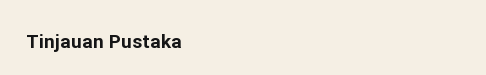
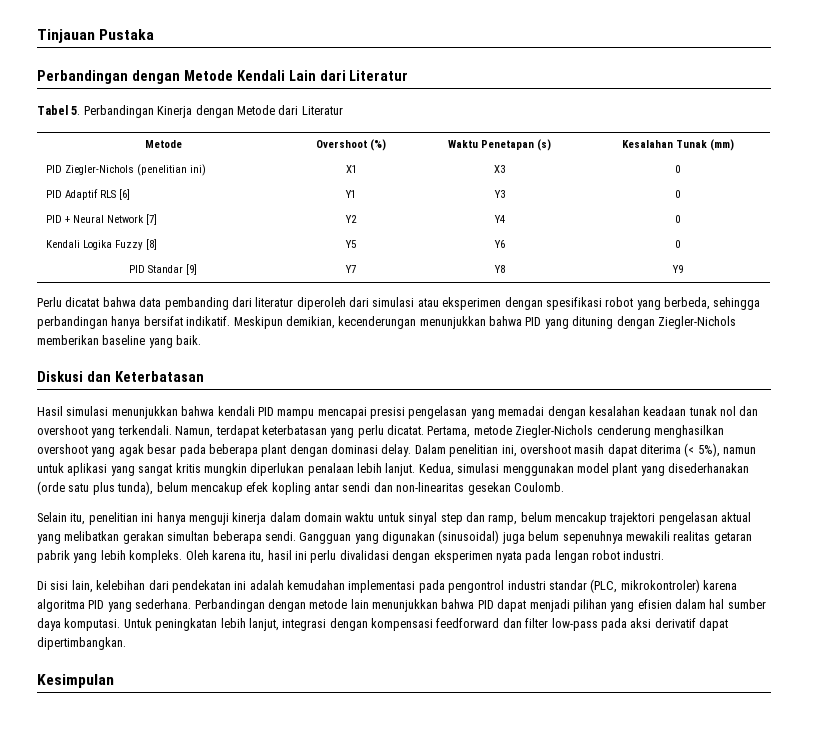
(183, 41) none -> [37,70,409,84] [37,105,343,118] [144,140,182,148] [316,139,387,151] [448,139,551,151] [621,139,734,151] [46,164,207,176] [345,165,357,173] [494,165,506,173] [675,165,680,173] [46,189,131,200] [345,190,357,198] [493,190,505,198] [675,190,680,198] [46,214,158,225] [345,215,358,223] [493,215,505,223] [675,215,680,223] [46,239,158,250] [345,240,357,248] [493,240,505,248] [675,240,680,248] [129,264,197,275] [345,265,357,273] [493,265,505,273] [671,265,683,273] [37,297,761,310] [37,316,736,329] [37,335,202,348] [37,371,204,382] [37,406,759,419] [37,425,724,438] [37,443,757,457] [37,463,749,476] [37,481,564,495] [37,512,752,525] [37,530,752,544] [37,550,665,563] [37,579,737,593] [37,599,766,612] [37,618,728,631] [37,637,126,650] [37,674,114,688] // Perbandingan dengan Metode Kendali Lain dari Literatur // Tabel 5. Perbandingan Kinerja dengan Metode dari Literatur // Metode | Overshoot (%) | Waktu Penetapan (s) | Kesalahan Tunak (mm) // PID Ziegler-Nichols (penelitian ini) | X1 | X3 | 0 // PID Adaptif RLS [6] | Y1 | Y3 | 0 // PID + Neural Network [7] | Y2 | Y4 | 0 // Kendali Logika Fuzzy [8] | Y5 | Y6 | 0 // PID Standar [9] | Y7 | Y8 | Y9 // Perlu dicatat bahwa data pembanding dari literatur diperoleh dari simulasi atau eksperimen dengan spesifikasi robot yang berbeda, sehingga perbandingan hanya bersifat indikatif. Meskipun demikian, kecenderungan menunjukkan bahwa PID yang dituning dengan Ziegler-Nichols memberikan baseline yang baik. // Diskusi dan Keterbatasan // Hasil simulasi menunjukkan bahwa kendali PID mampu mencapai presisi pengelasan yang memadai dengan kesalahan keadaan tunak nol dan overshoot yang terkendali. Namun, terdapat keterbatasan yang perlu dicatat. Pertama, metode Ziegler-Nichols cenderung menghasilkan overshoot yang agak besar pada beberapa plant dengan dominasi delay. Dalam penelitian ini, overshoot masih dapat diterima (< 5%), namun untuk aplikasi yang sangat kritis mungkin diperlukan penalaan lebih lanjut. Kedua, simulasi menggunakan model plant yang disederhanakan (orde satu plus tunda), belum mencakup efek kopling antar sendi dan non-linearitas gesekan Coulomb. // Selain itu, penelitian ini hanya menguji kinerja dalam domain waktu untuk sinyal step dan ramp, belum mencakup trajektori pengelasan aktual yang melibatkan gerakan simultan beberapa sendi. Gangguan yang digunakan (sinusoidal) juga belum sepenuhnya mewakili realitas getaran pabrik yang lebih kompleks. Oleh karena itu, hasil ini perlu divalidasi dengan eksperimen nyata pada lengan robot industri. // Di sisi lain, kelebihan dari pendekatan ini adalah kemudahan implementasi pada pengontrol industri standar (PLC, mikrokontroler) karena algoritma PID yang sederhana. Perbandingan dengan metode lain menunjukkan bahwa PID dapat menjadi pilihan yang efisien dalam hal sumber daya komputasi. Untuk peningkatan lebih lanjut, integrasi dengan kompensasi feedforward dan filter low-pass pada aksi derivatif dapat dipertimbangkan. // Kesimpulan

